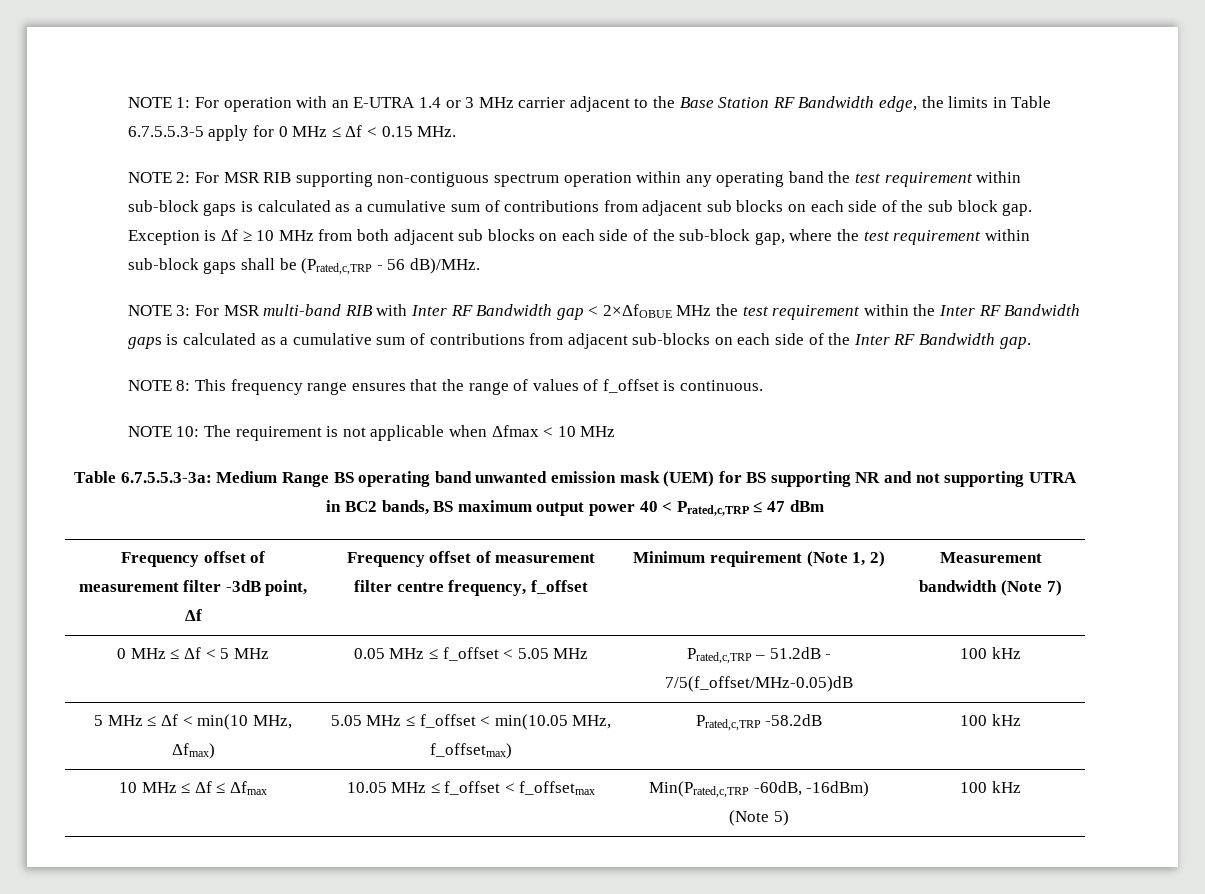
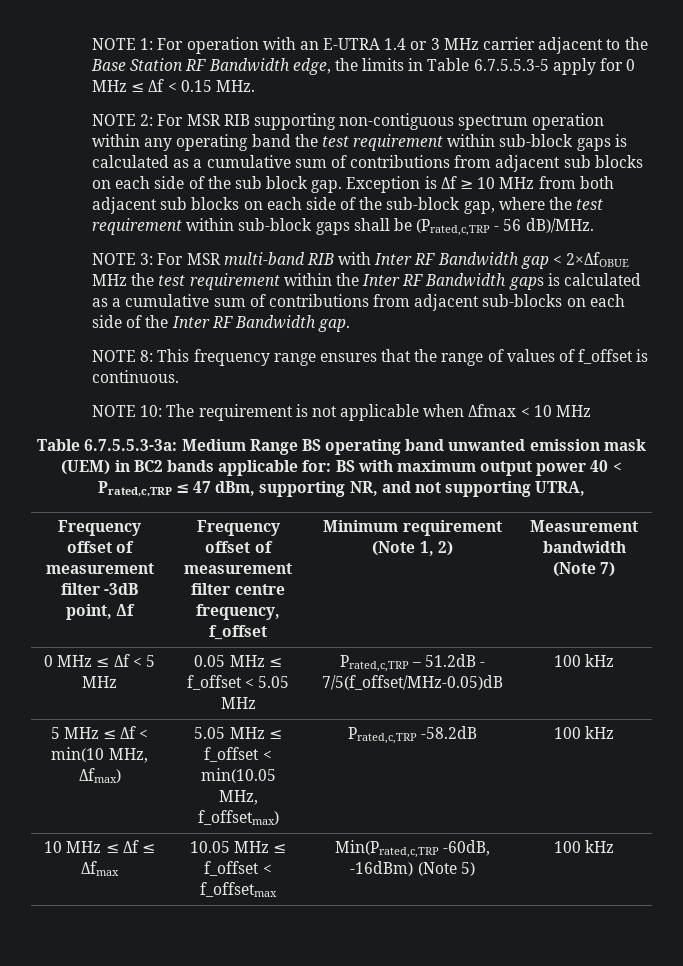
[718,471,1077,487] [326,500,454,515] for BS supporting NR and not supporting UTRA in BC2 bands, BS -> [114,460,393,476] in BC2 bands applicable for: BS with
[789,500,824,512] dBm -> [215,481,586,497] dBm, supporting NR, and not supporting UTRA,

